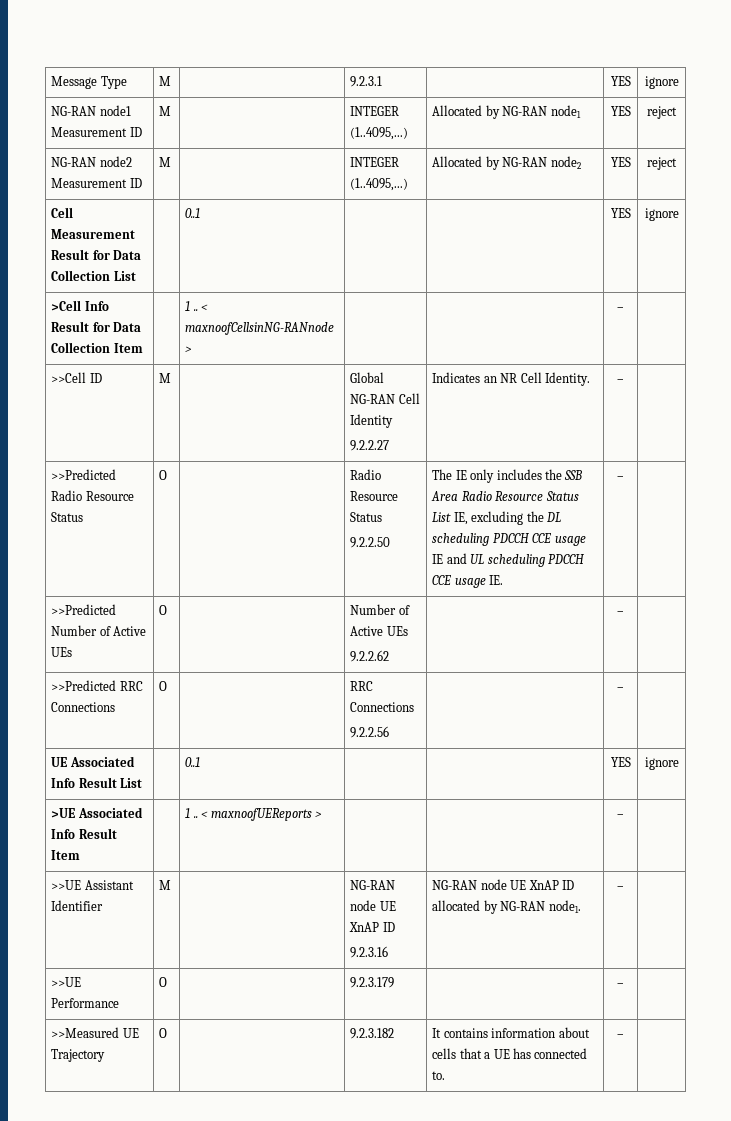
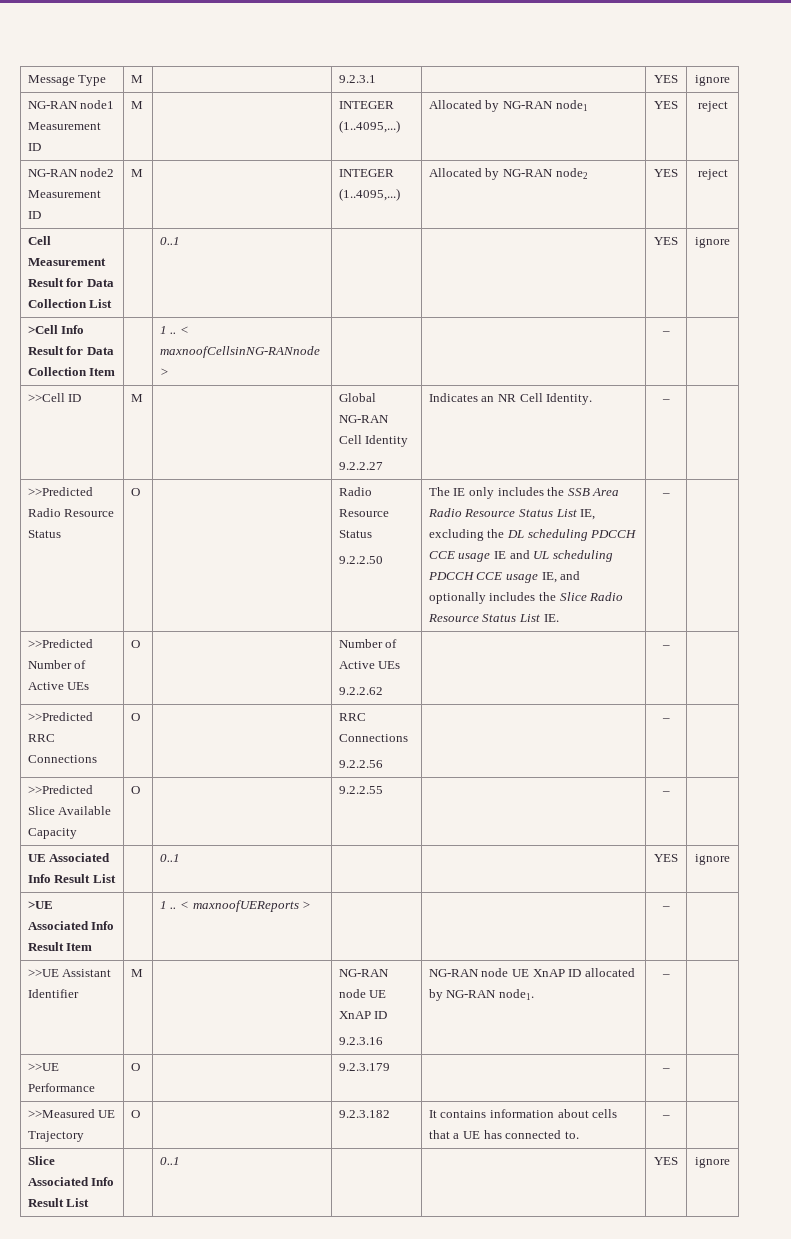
(486, 583) none -> [541,571,581,583] [428,592,624,604] [427,614,541,622] IE, and optionally includes the Slice Radio Resource Status List
(624, 689) none -> [27,785,93,794] [27,806,112,815] [27,828,77,839] [130,786,140,794] [338,786,383,794] [661,791,670,794] // >>Predicted Slice Available Capacity | O | | 9.2.2.55 | | – |
(624, 1036) none -> [27,1156,55,1165] [27,1177,115,1186] [27,1198,90,1207] [159,1157,180,1165] [654,1157,678,1165] [695,1157,730,1168] // Slice Associated Info Result List | | 0..1 | | | YES | ignore

